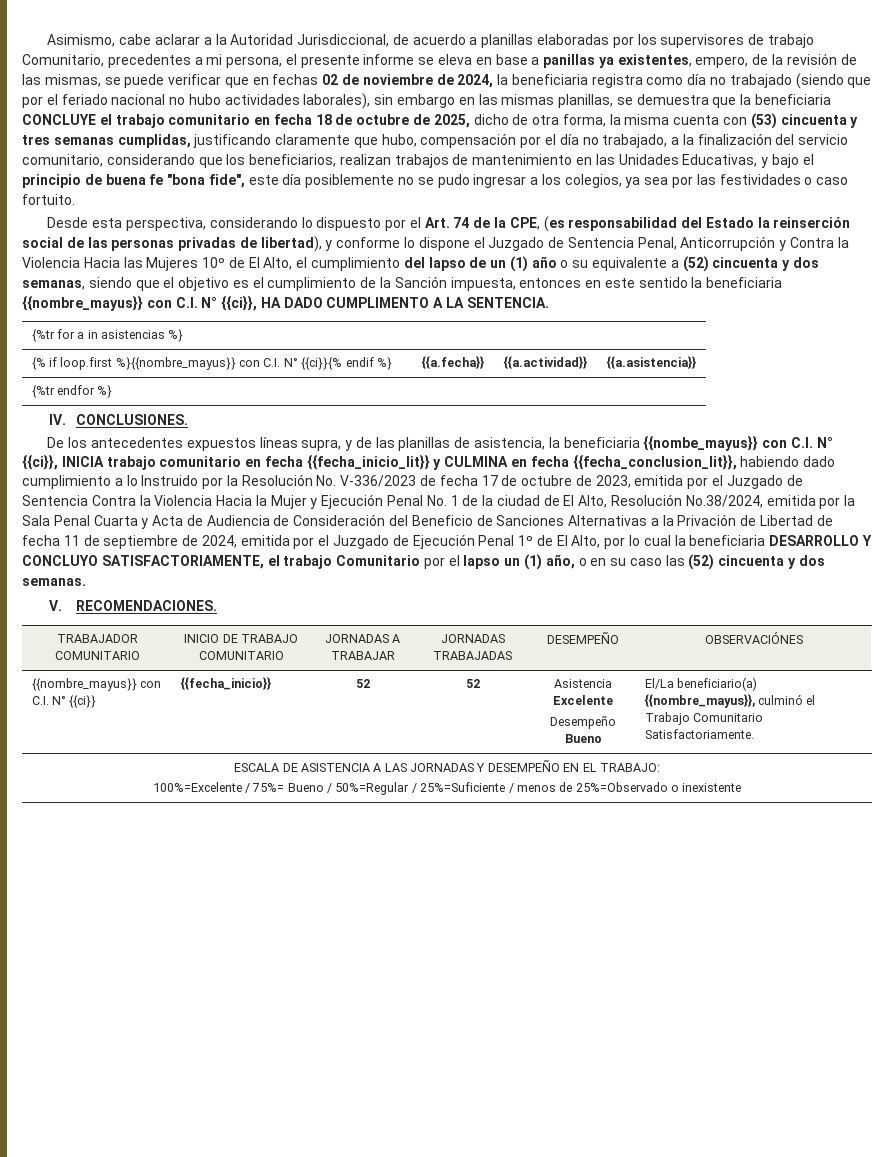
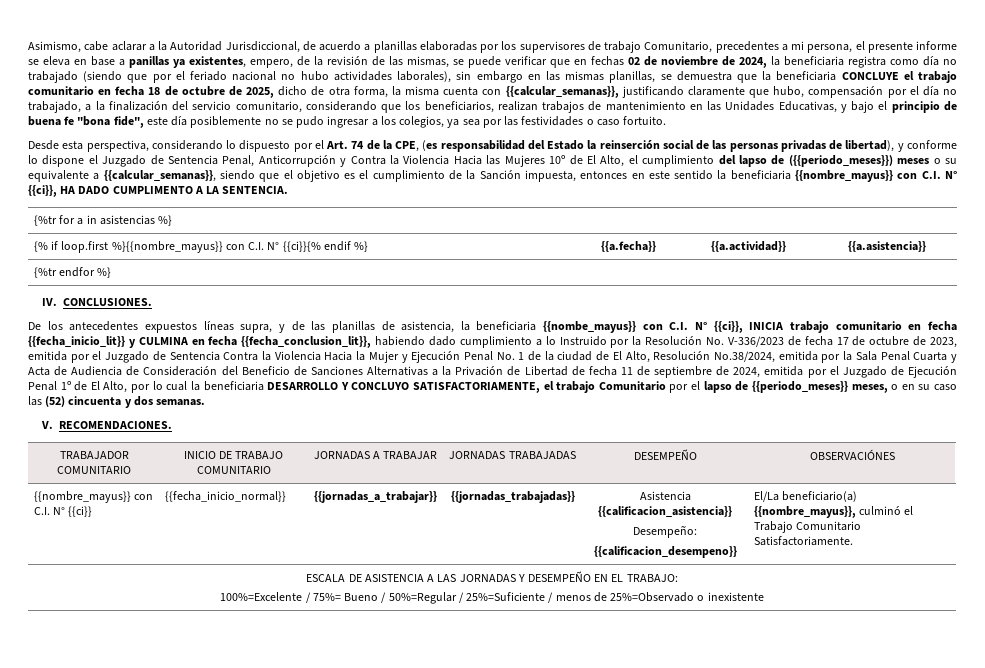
[750,113,859,129] [22,134,191,148] (53) cincuenta y tres semanas cumplidas, -> [505,86,619,98] {{calcular_semanas}},
[490,256,557,272] un (1) año -> [788,155,930,167] ({{periodo_meses}}) meses
[682,256,819,272] [22,280,85,290] (52) cincuenta y dos semanas, -> [103,170,216,182] {{calcular_semanas}},
[504,554,575,570] un (1) año, -> [735,381,888,393] de {{periodo_meses}} meses,
[179,677,271,690] [355,679,370,688] [465,679,480,688] [554,679,612,688] [553,695,613,705] [550,716,616,729] [564,734,602,743] {{fecha_inicio}} | 52 | 52 | Asistencia Excelente // Desempeño Bueno -> [164,491,286,502] [314,491,437,503] [450,491,575,503] [639,491,691,501] [598,506,732,517] [633,525,697,538] [593,546,737,558] {{fecha_inicio_normal}} | {{jornadas_a_trabajar}} | {{jornadas_trabajadas}} | Asistencia {{calificacion_asistencia}} // Desempeño: // {{calificacion_desempeno}}

